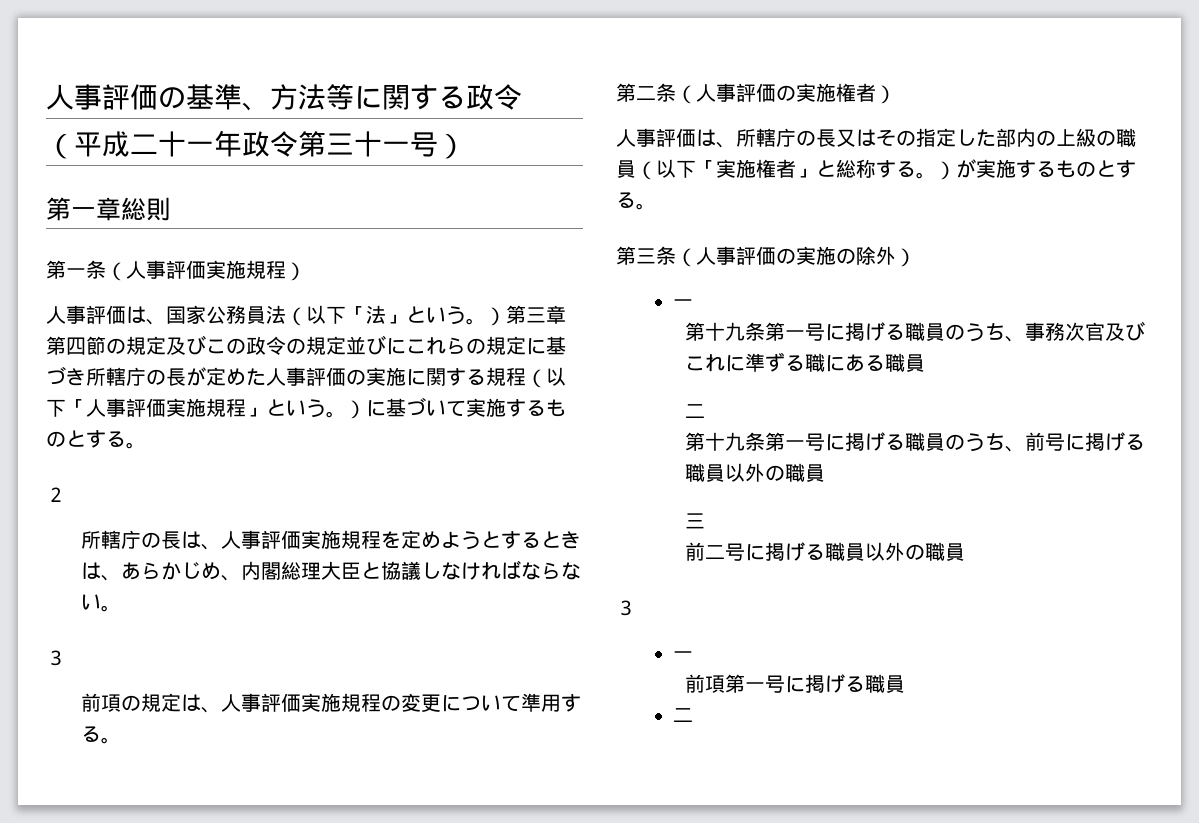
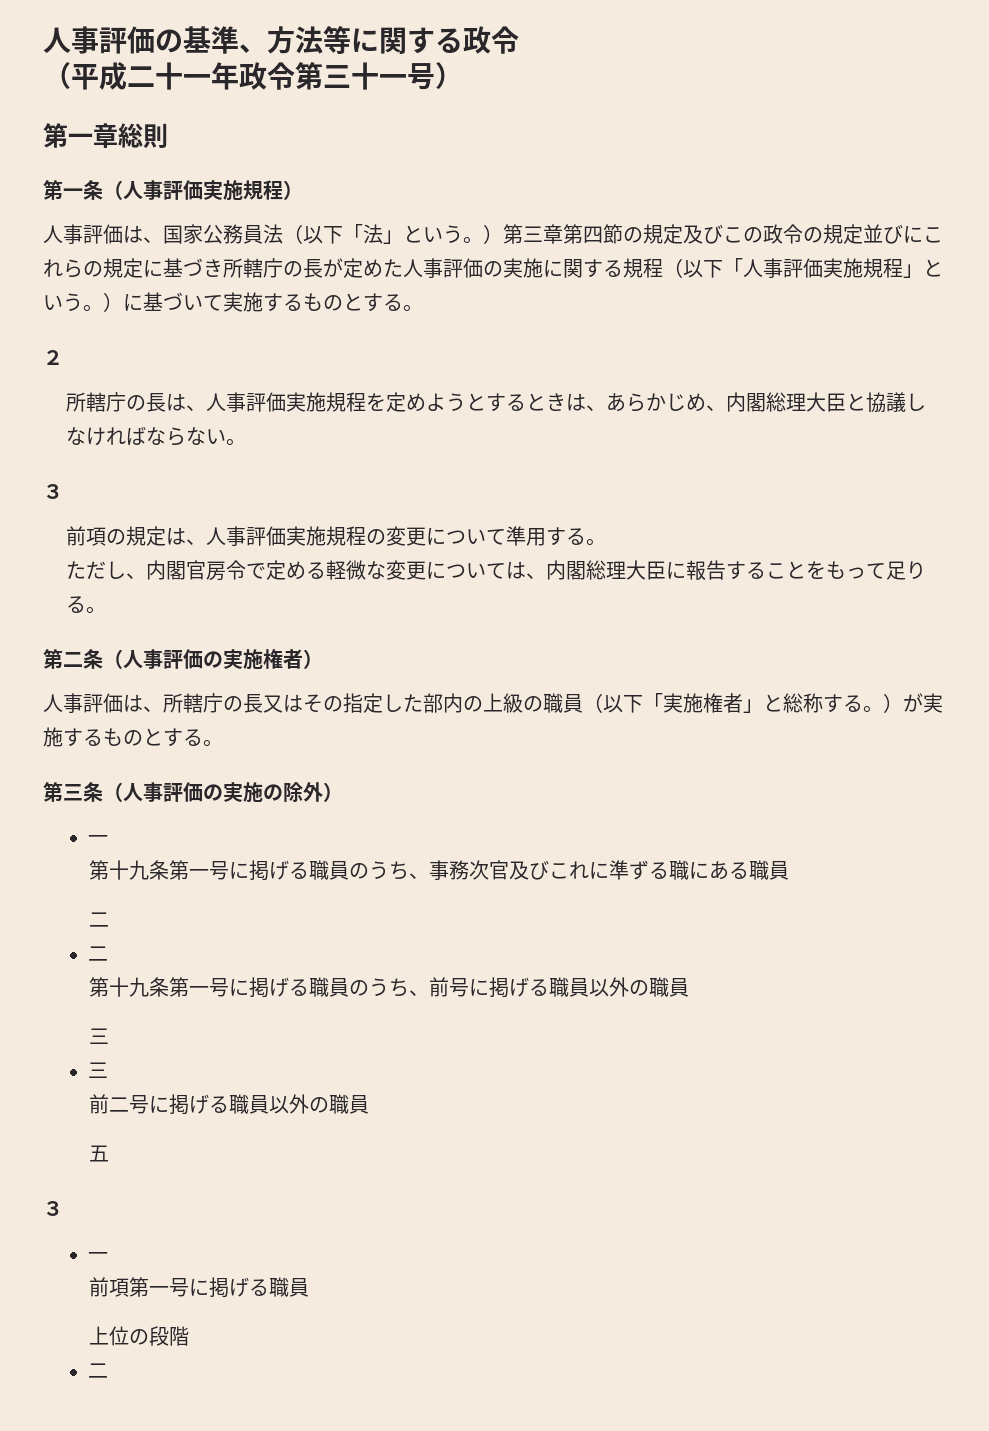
(121, 740) none -> [66,560,927,581] [66,596,107,614] // ただし、内閣官房令で定める軽微な変更については、内閣総理大臣に報告することをもって足りる。
(706, 411) none -> [88,946,109,961] // 二
(706, 521) none -> [88,1062,109,1078] // 三
(966, 552) none -> [89,1145,110,1162] // 五
(906, 684) none -> [89,1326,190,1346] // 上位の段階

